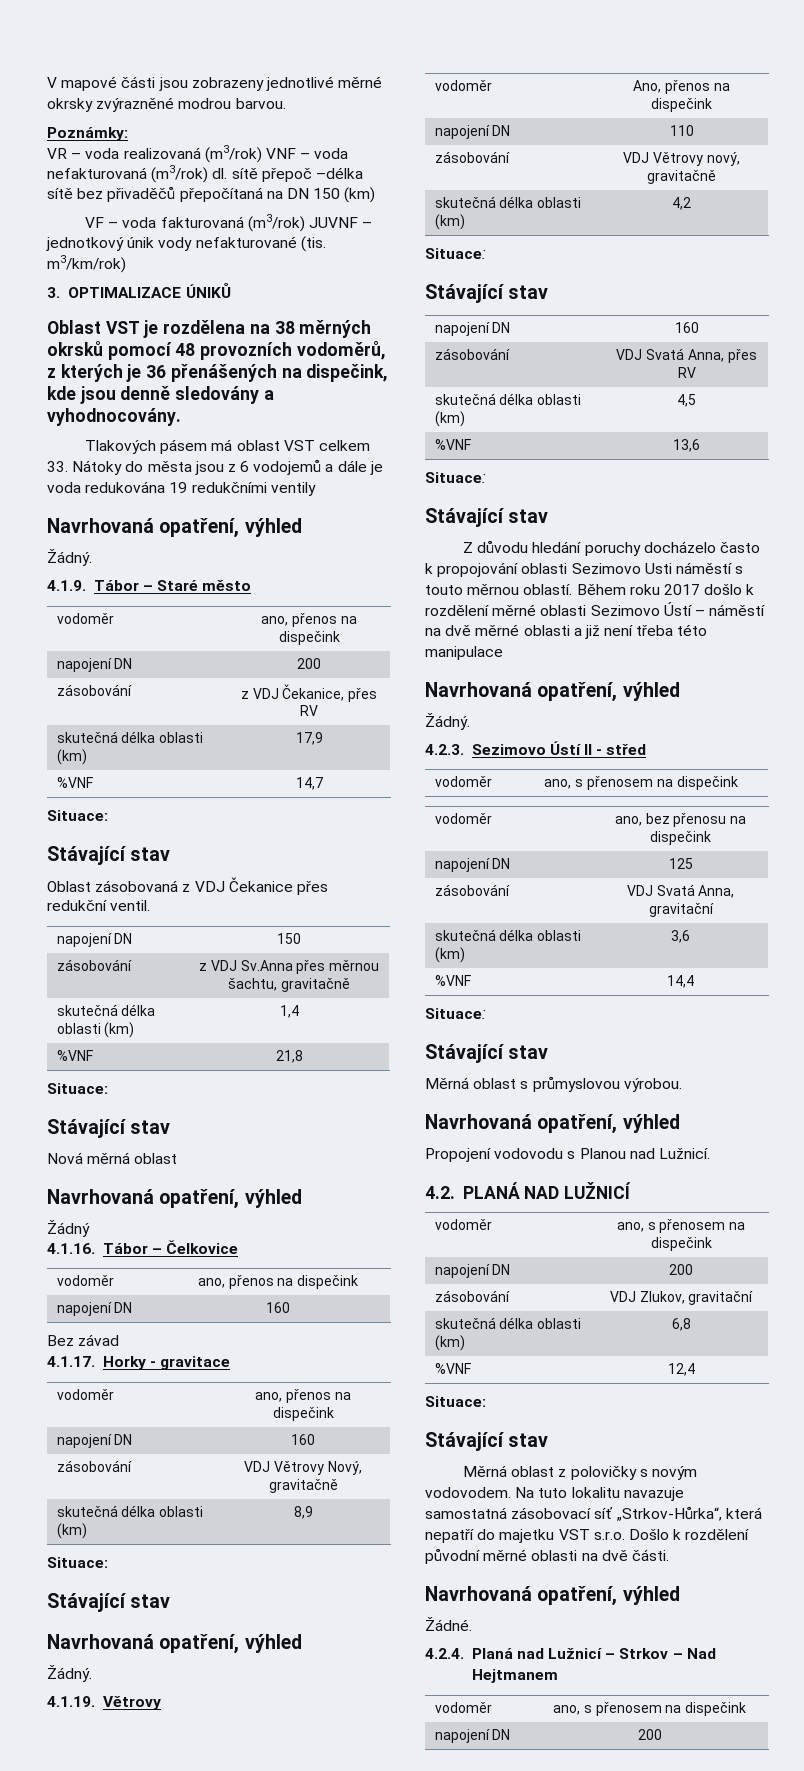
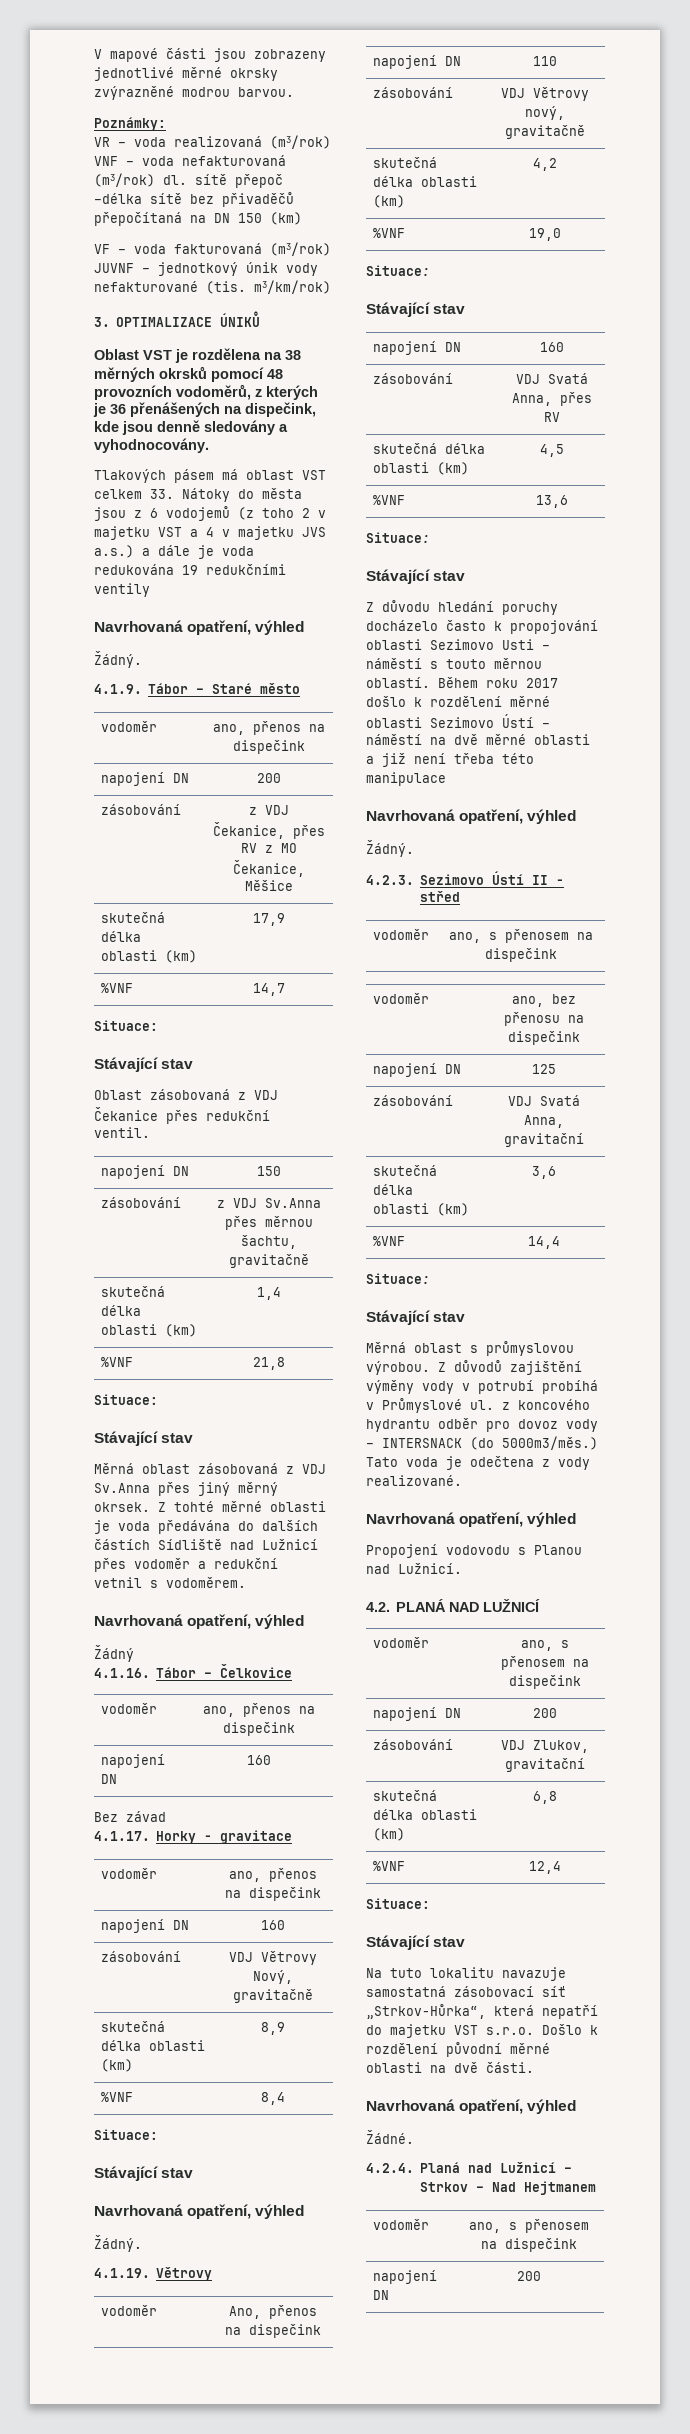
(322, 467) none -> [238,507,326,520] [94,526,326,540] [94,545,134,558] (z toho 2 v majetku VST a 4 v majetku JVS a.s.)
(318, 710) none -> [265,843,297,853] [233,860,305,877] [245,880,293,891] z MO Čekanice, Měšice
[47,1152,178,1164] Nová měrná oblast -> [94,1463,326,1474] [94,1482,278,1496] [94,1501,326,1512] [94,1520,318,1534] [94,1539,318,1550] [94,1558,278,1572] [94,1577,246,1588] Měrná oblast zásobovaná z VDJ Sv.Anna přes jiný měrný okrsek. Z tohté měrné oblasti je voda předávána do dalších částích Sídliště nad Lužnicí přes vodoměr a redukční vetnil s vodoměrem.
(313, 1512) none -> [101,2092,134,2102] [260,2092,285,2105] // %VNF | 8,4
(691, 203) none -> [373,228,406,238] [528,228,561,241] // %VNF | 19,0
(672, 568) none -> [542,645,550,650] –
(682, 1085) none -> [438,1360,582,1375] [366,1380,598,1394] [366,1398,590,1413] [366,1418,598,1432] [366,1436,598,1450] [366,1456,590,1470] [366,1475,462,1486] Z důvodů zajištění výměny vody v potrubí probíhá v Průmyslové ul. z koncového hydrantu odběr pro dovoz vody – INTERSNACK (do 5000m3/měs.) Tato voda je odečtena z vody realizované.
[462,1465,697,1480] [425,1487,511,1498] Měrná oblast z polovičky s novým vodovodem. -> (466, 1942) none

